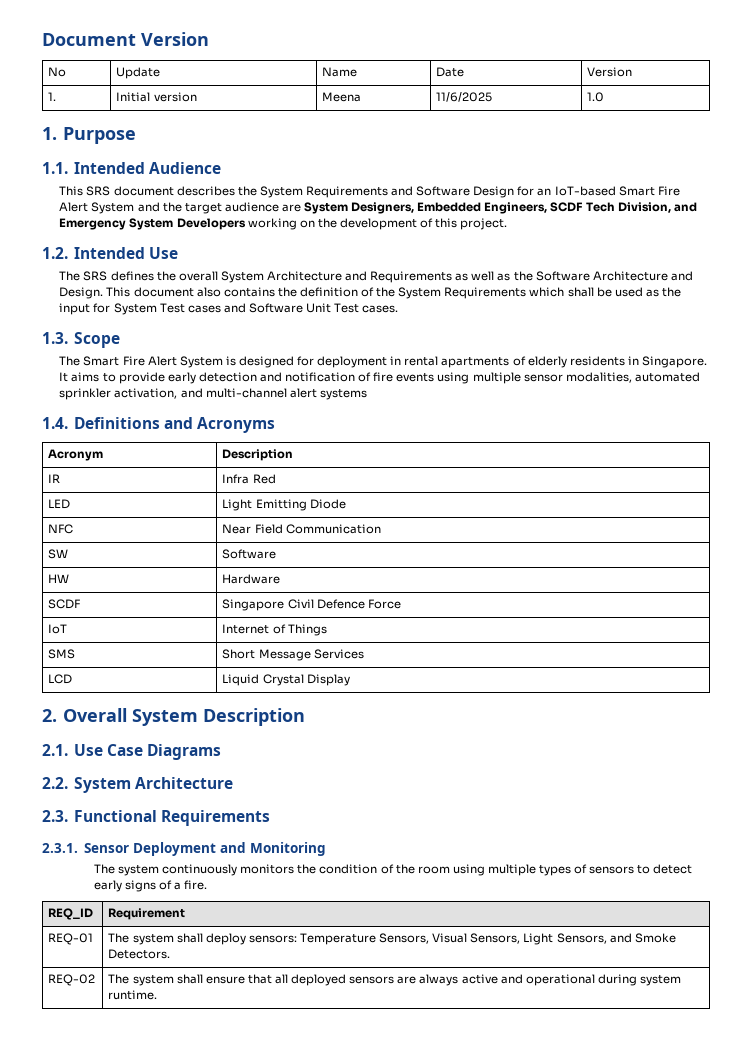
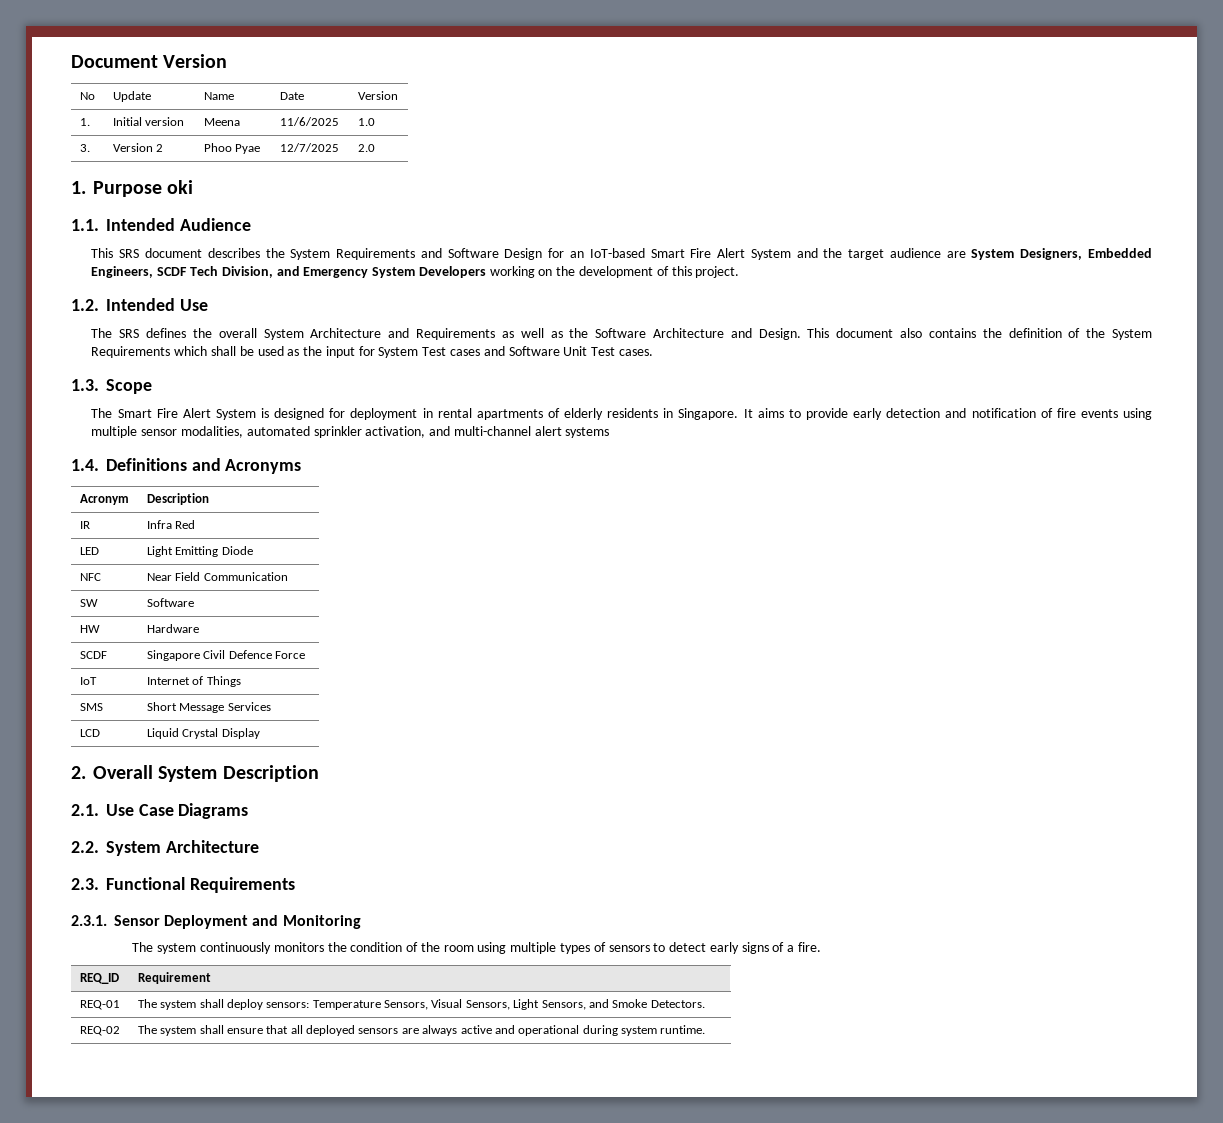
(605, 97) none -> [79,144,90,152] [112,143,164,152] [203,143,261,154] [279,143,339,152] [357,144,375,152] // 3. | Version 2 | Phoo Pyae | 12/7/2025 | 2.0
(136, 135) none -> [167,180,194,194] oki

